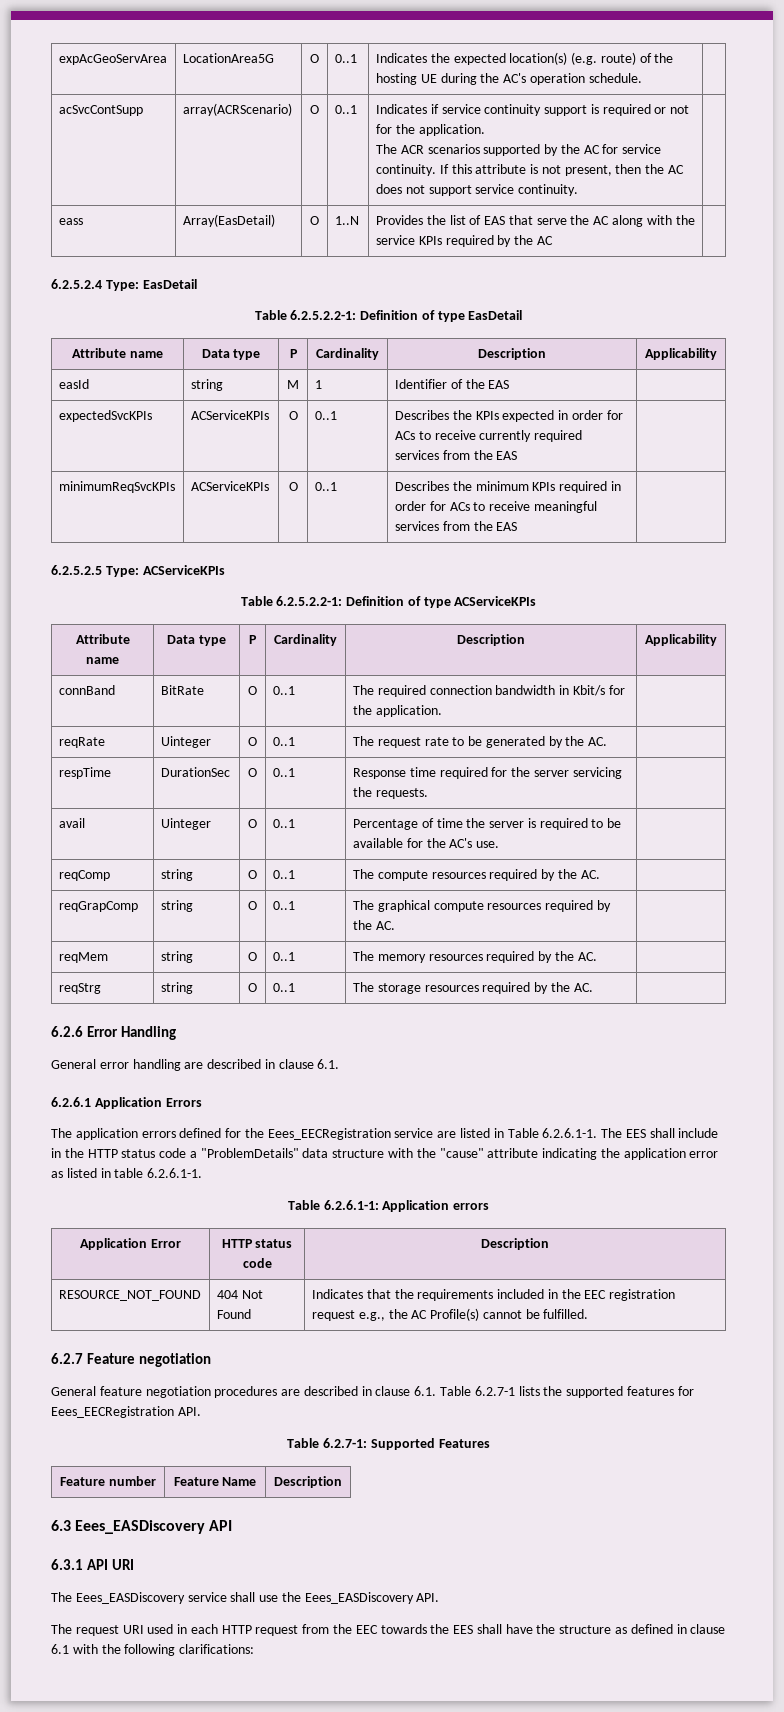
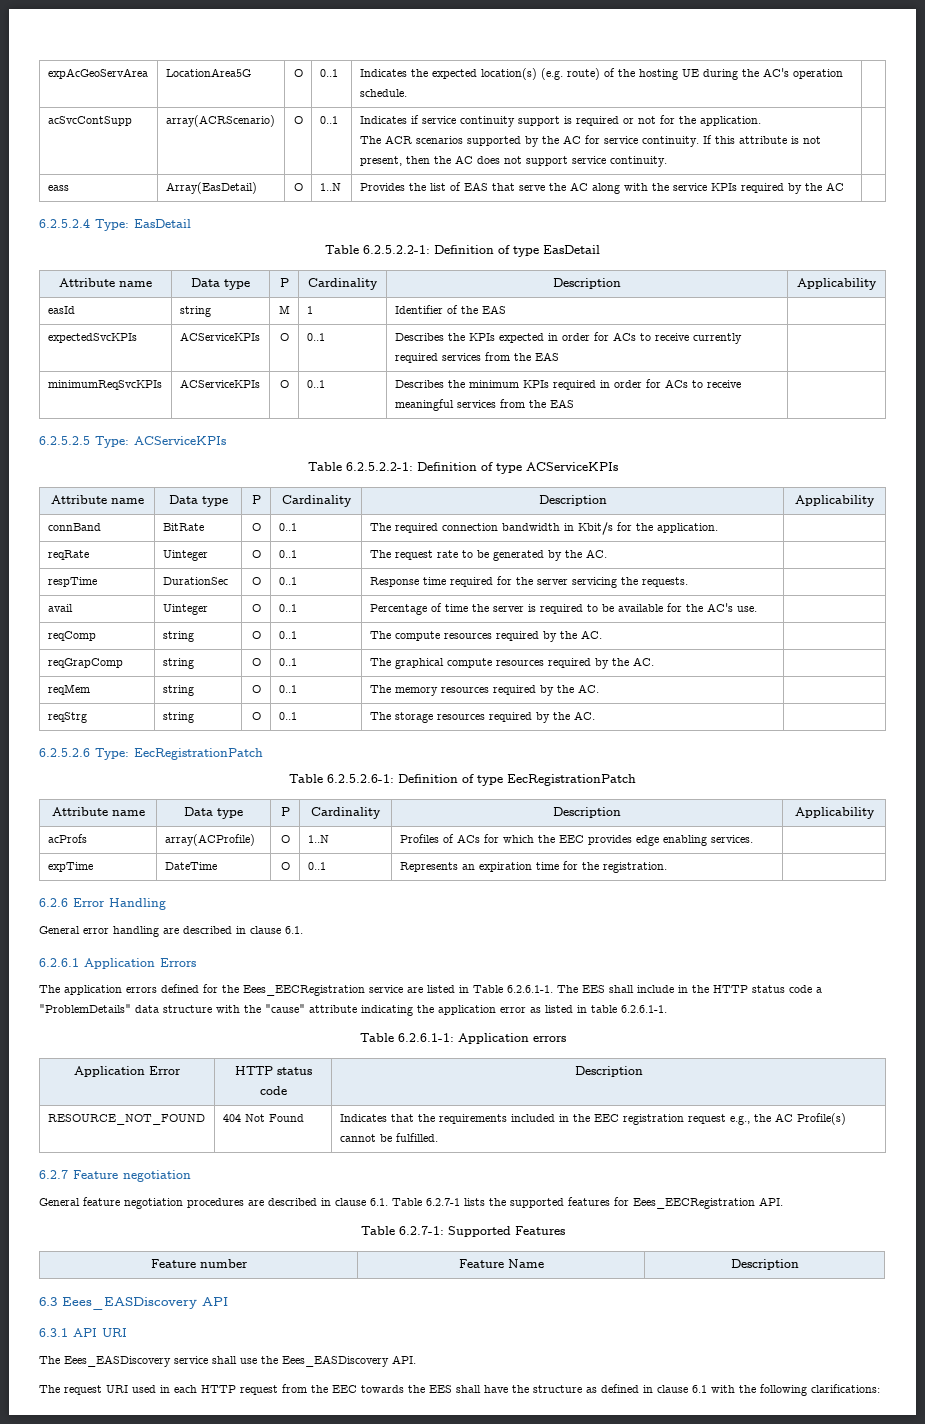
(593, 987) none -> [39,748,263,760] [289,774,636,786] [51,807,145,816] [184,807,243,819] [280,807,290,816] [311,807,381,819] [553,807,621,818] [794,807,875,819] [47,834,87,843] [164,834,255,846] [280,835,290,843] [307,835,329,843] [399,834,753,846] [47,862,93,872] [164,862,217,870] [280,862,290,870] [307,862,326,870] [399,861,667,873] // 6.2.5.2.6 Type: EecRegistrationPatch // Table 6.2.5.2.6-1: Definition of type EecRegistrationPatch // Attribute name | Data type | P | Cardinality | Description | Applicability // acProfs | array(ACProfile) | O | 1..N | Profiles of ACs for which the EEC provides edge enabling services. | // expTime | DateTime | O | 0..1 | Represents an expiration time for the registration. |

